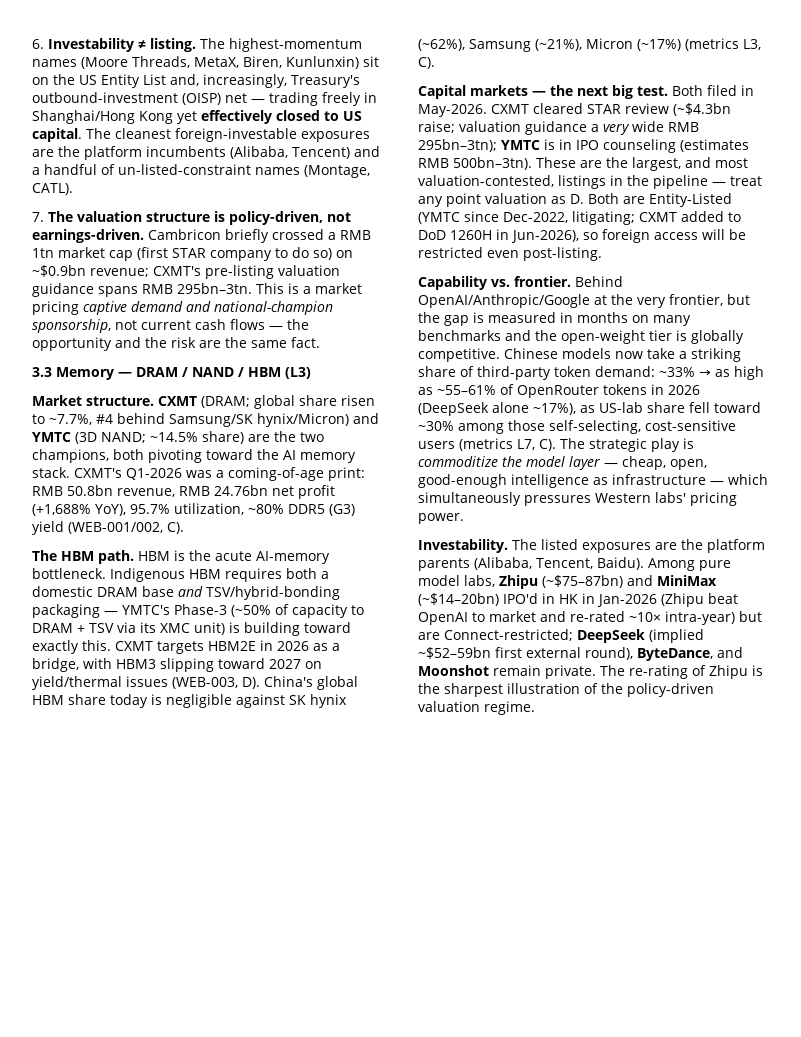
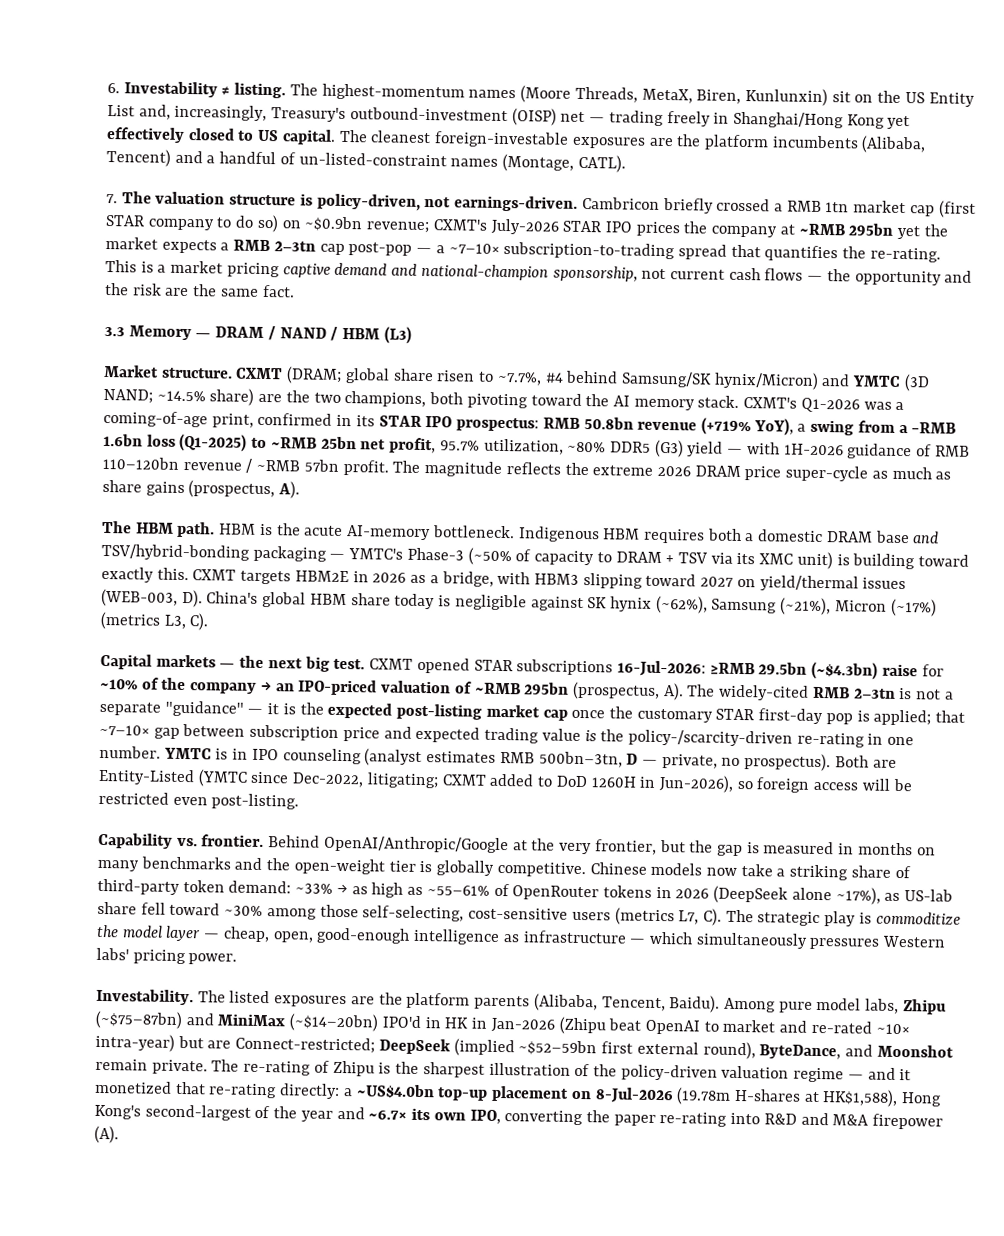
[205,265,340,279] [32,283,252,297] pre-listing valuation guidance spans RMB 295bn–3tn. -> [490,218,948,240] [105,236,941,263] July-2026 STAR IPO prices the company at ~RMB 295bn yet the market expects a RMB 2–3tn cap post-pop — a ~7–10× subscription-to-trading spread that quantifies the re-rating.
[328,467,365,481] [32,485,335,499] [32,504,126,516] print: RMB 50.8bn revenue, RMB 24.76bn net profit (+1,688% YoY), -> [211,412,957,436] [103,433,437,454] print, confirmed in its STAR IPO prospectus: RMB 50.8bn revenue (+719% YoY), a swing from a −RMB 1.6bn loss (Q1-2025) to ~RMB 25bn net profit,
[68,522,184,534] (WEB-001/002, C). -> [727,442,970,460] [102,456,952,482] [102,479,301,499] — with 1H-2026 guidance of RMB 110–120bn revenue / ~RMB 57bn profit. The magnitude reflects the extreme 2026 DRAM price super-cycle as much as share gains (prospectus, A).
[672,85,754,96] [418,103,731,117] [418,121,699,135] [418,139,497,152] Both filed in May-2026. CXMT cleared STAR review (~$4.3bn raise; valuation guidance a very wide RMB 295bn–3tn); -> [369,657,944,680] [100,677,954,701] [99,700,966,726] [99,723,915,748] [99,745,161,759] CXMT opened STAR subscriptions 16-Jul-2026: ≥RMB 29.5bn (~$4.3bn) raise for ~10% of the company → an IPO-priced valuation of ~RMB 295bn (prospectus, A). The widely-cited RMB 2–3tn is not a separate "guidance" — it is the expected post-listing market cap once the customary STAR first-day pop is applied; that ~7–10× gap between subscription price and expected trading value is the policy-/scarcity-driven re-rating in one number.
[680,139,749,152] [418,157,748,171] [418,175,762,189] [418,193,584,207] (estimates RMB 500bn–3tn). These are the largest, and most valuation-contested, listings in the pipeline — treat any point valuation as D. -> [364,748,832,772] (analyst estimates RMB 500bn–3tn, D — private, no prospectus).
[484,701,535,715] regime. -> [793,1067,912,1083] [94,1080,943,1108] [94,1104,944,1130] [94,1125,119,1144] regime — and it monetized that re-rating directly: a ~US$4.0bn top-up placement on 8-Jul-2026 (19.78m H-shares at HK$1,588), Hong Kong's second-largest of the year and ~6.7× its own IPO, converting the paper re-rating into R&D and M&A firepower (A).

